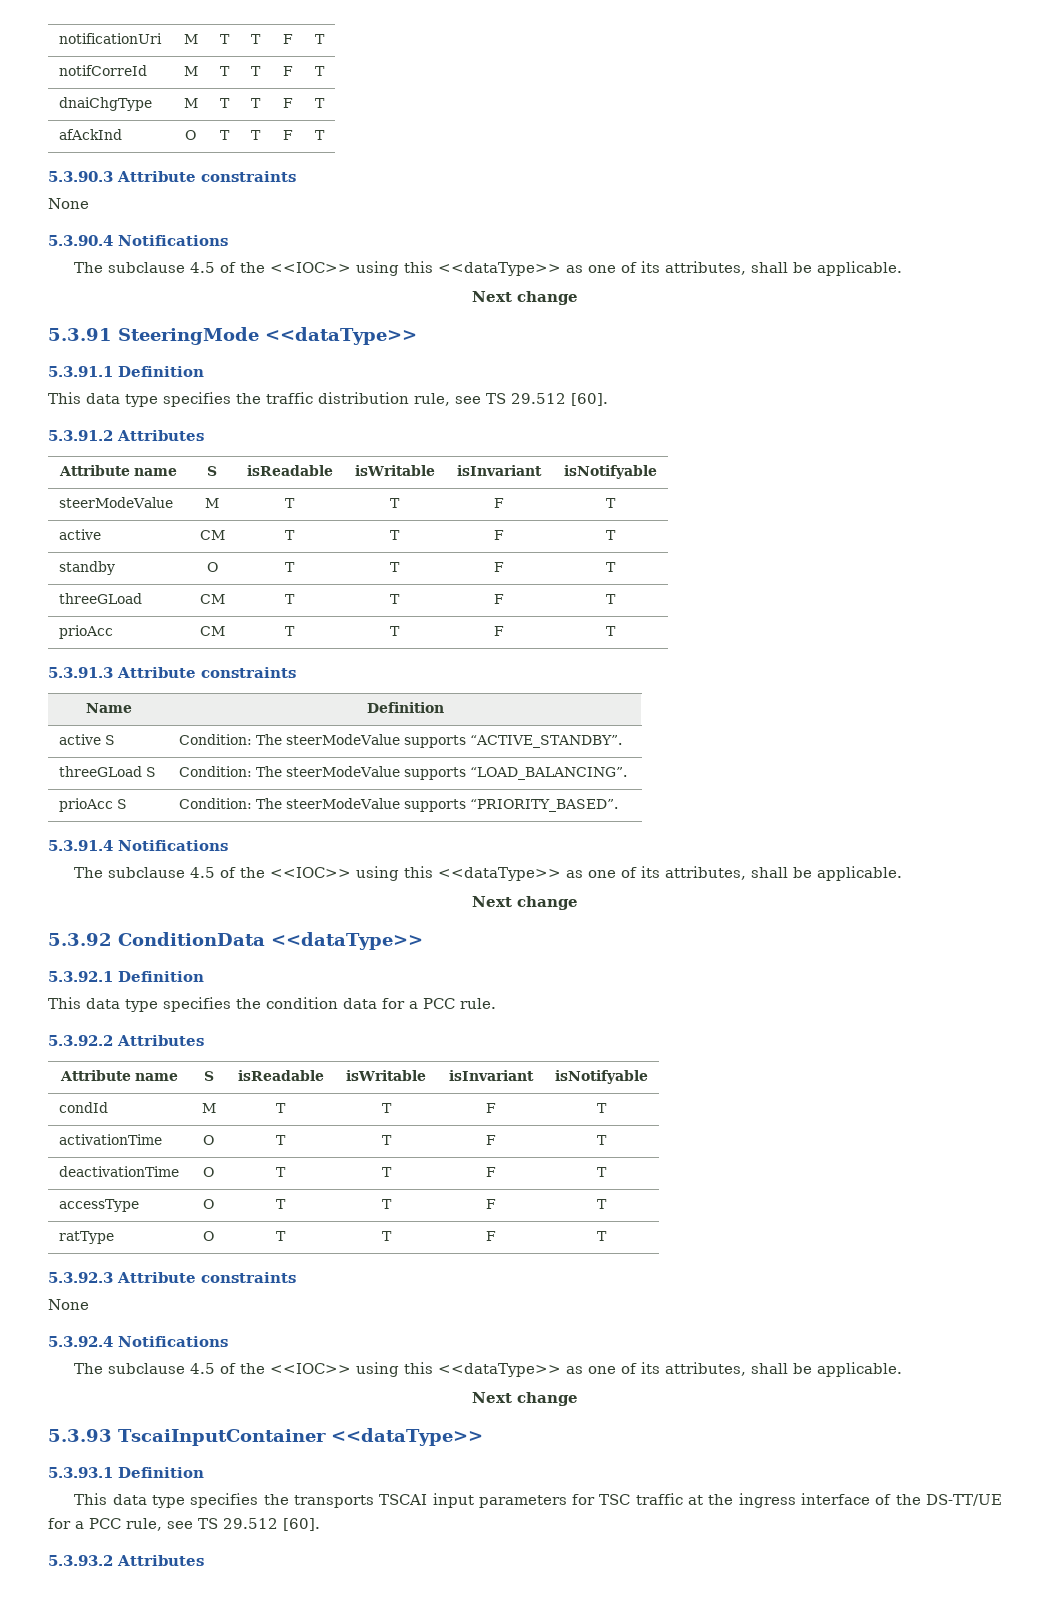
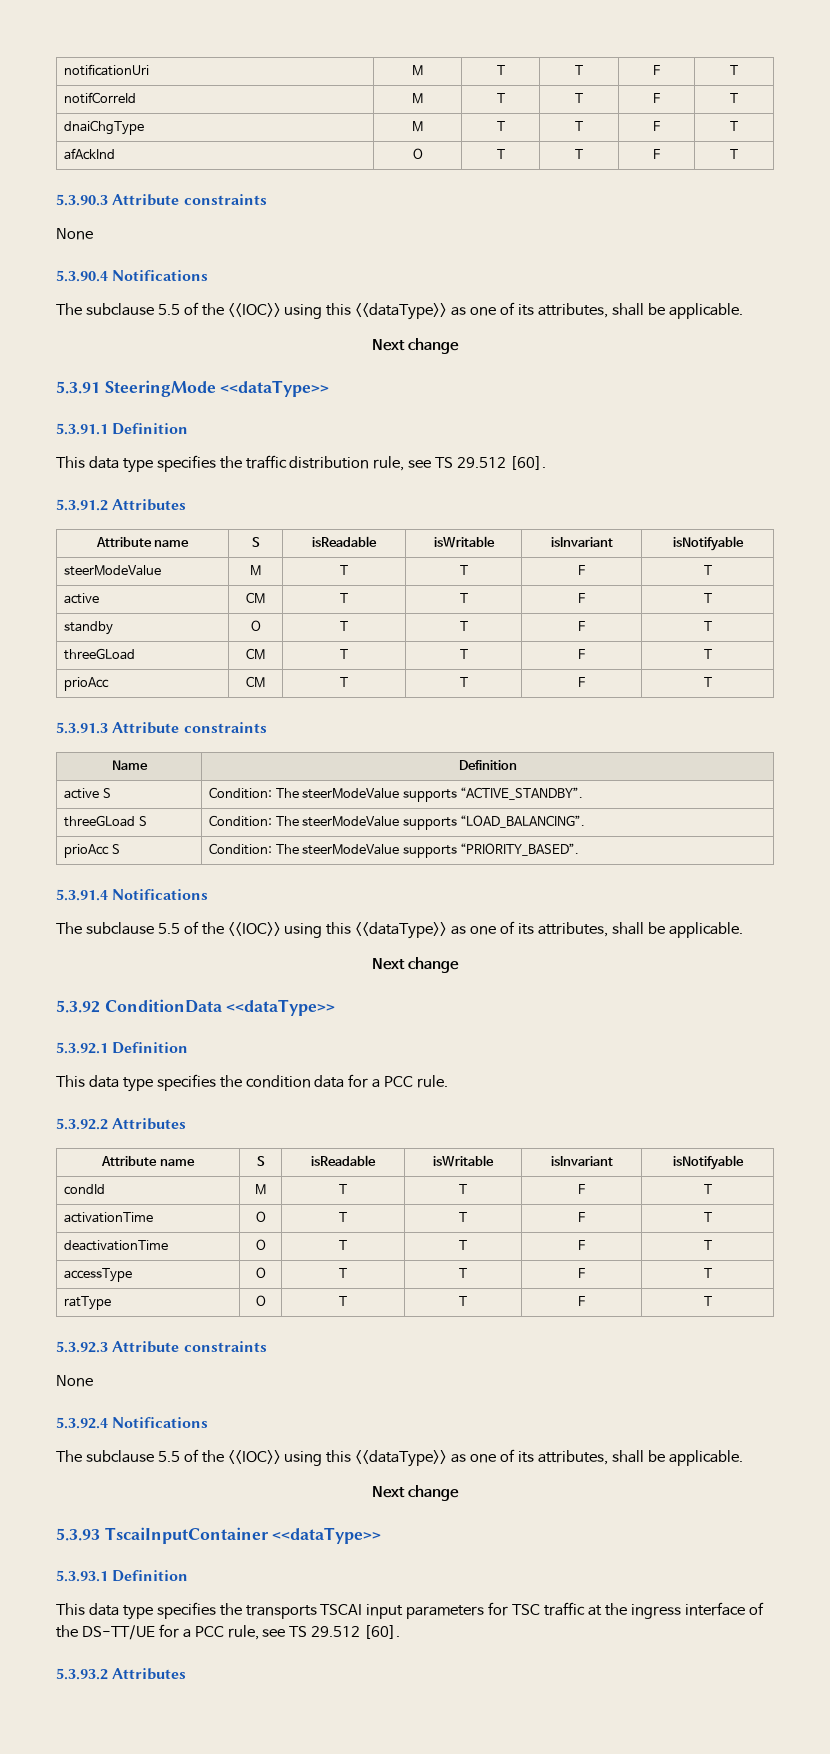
[190,262,216,273] 4.5 -> [157,304,180,315] 5.5
[190,867,216,878] 4.5 -> [157,923,180,934] 5.5
[190,1363,216,1374] 4.5 -> [157,1451,180,1462] 5.5

